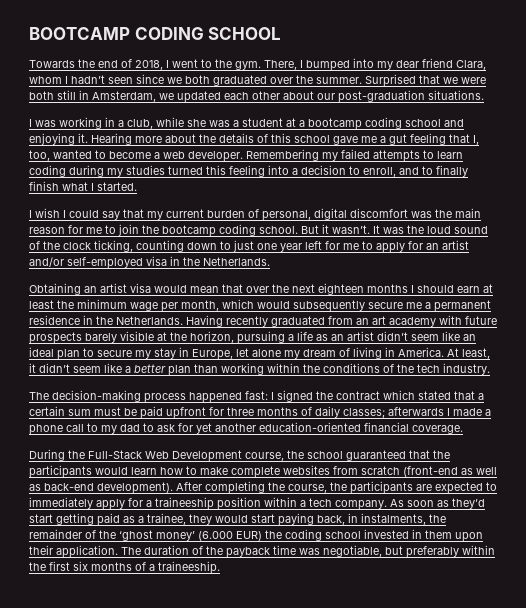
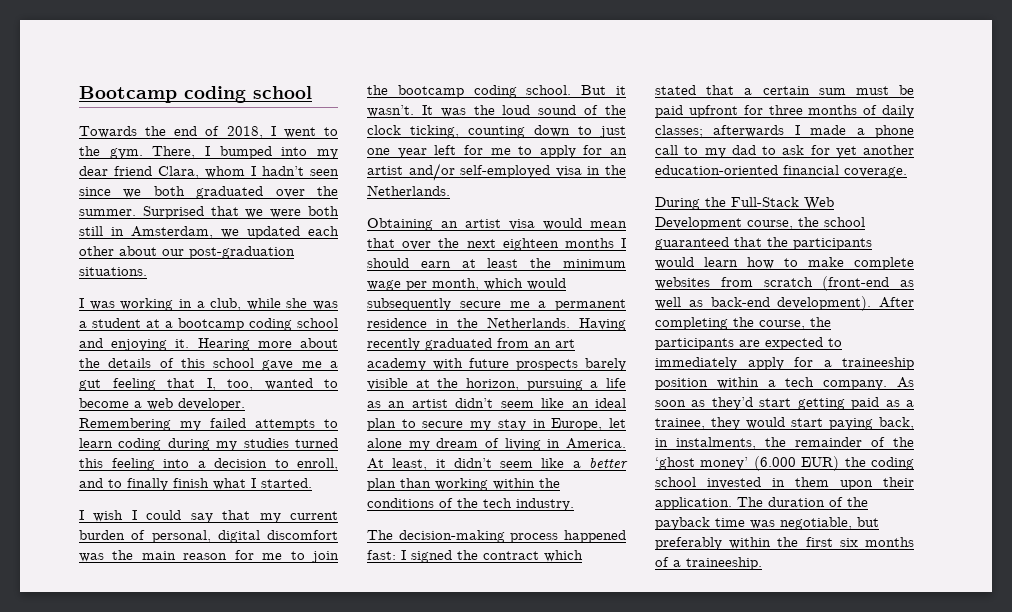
[29,27,282,40] BOOTCAMP CODING SCHOOL -> [79,86,312,103] Bootcamp coding school

